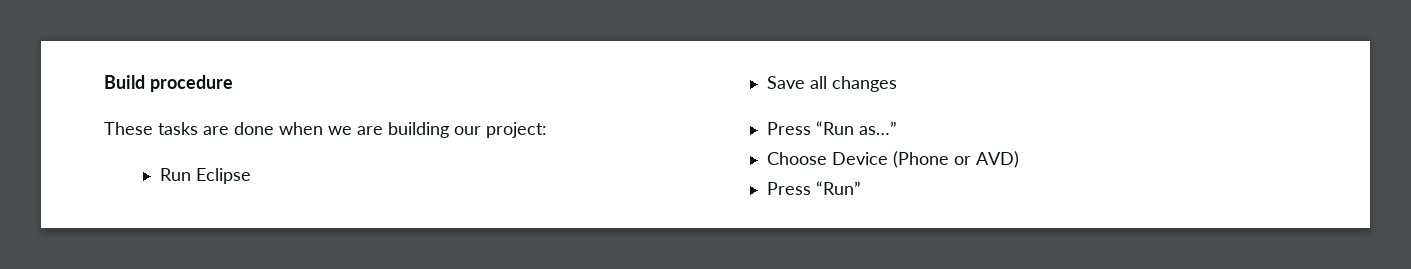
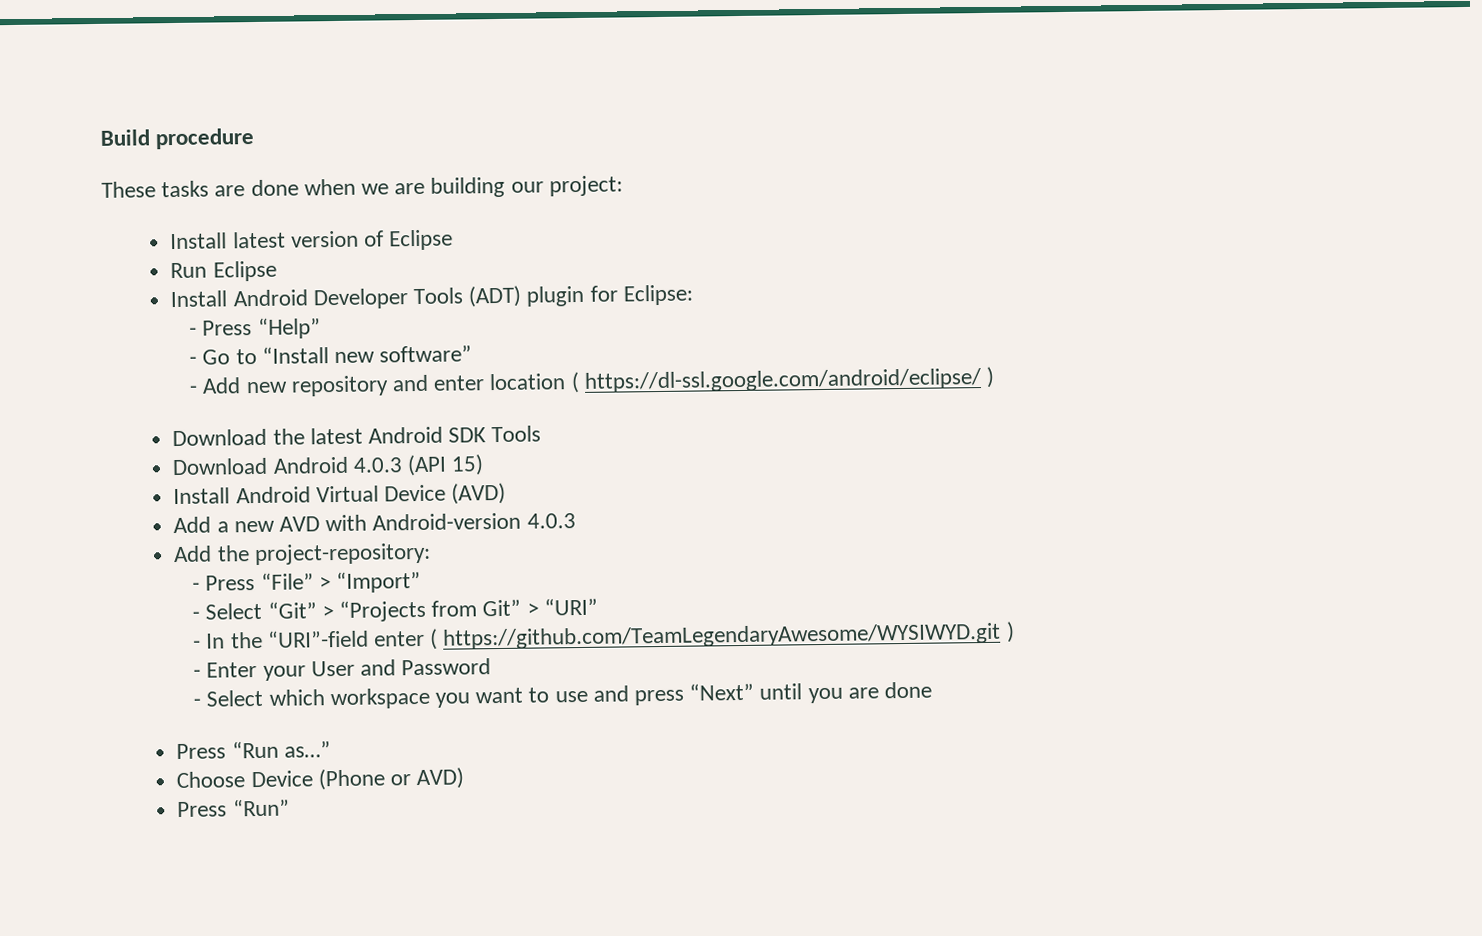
[159,168,251,184] [766,76,897,92] Run Eclipse // Save all changes -> [170,229,454,251] [170,260,277,282] [170,284,693,310] [189,317,321,339] [189,345,473,365] [189,366,996,397] [172,425,542,447] [172,454,485,477] [173,482,507,505] [173,512,576,534] [173,542,431,566] [192,570,421,594] [192,597,598,622] [193,621,1015,650] [193,658,492,681] [193,681,933,710] Install latest version of Eclipse // Run Eclipse // Install Android Developer Tools (ADT) plugin for Eclipse: // - Press “Help” // - Go to “Install new software” // - Add new repository and enter location ( https://dl-ssl.google.com/android/eclipse/ ) // Download the latest Android SDK Tools // Download Android 4.0.3 (API 15) // Install Android Virtual Device (AVD) // Add a new AVD with Android-version 4.0.3 // Add the project-repository: // - Press “File” > “Import” // - Select “Git” > “Projects from Git” > “URI” // - In the “URI”-field enter ( https://github.com/TeamLegendaryAwesome/WYSIWYD.git ) // - Enter your User and Password // - Select which workspace you want to use and press “Next” until you are done

